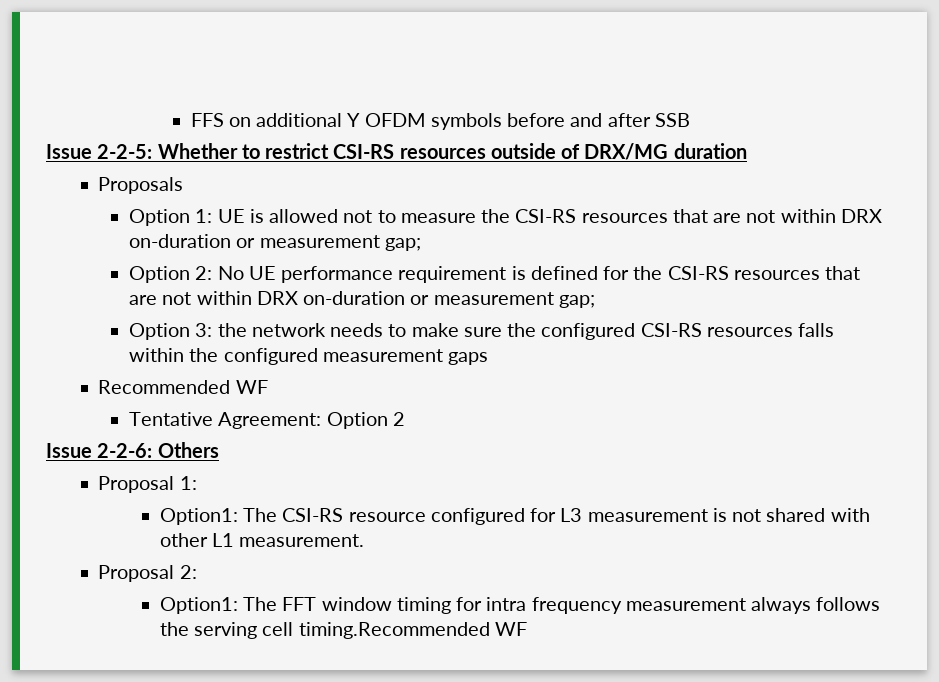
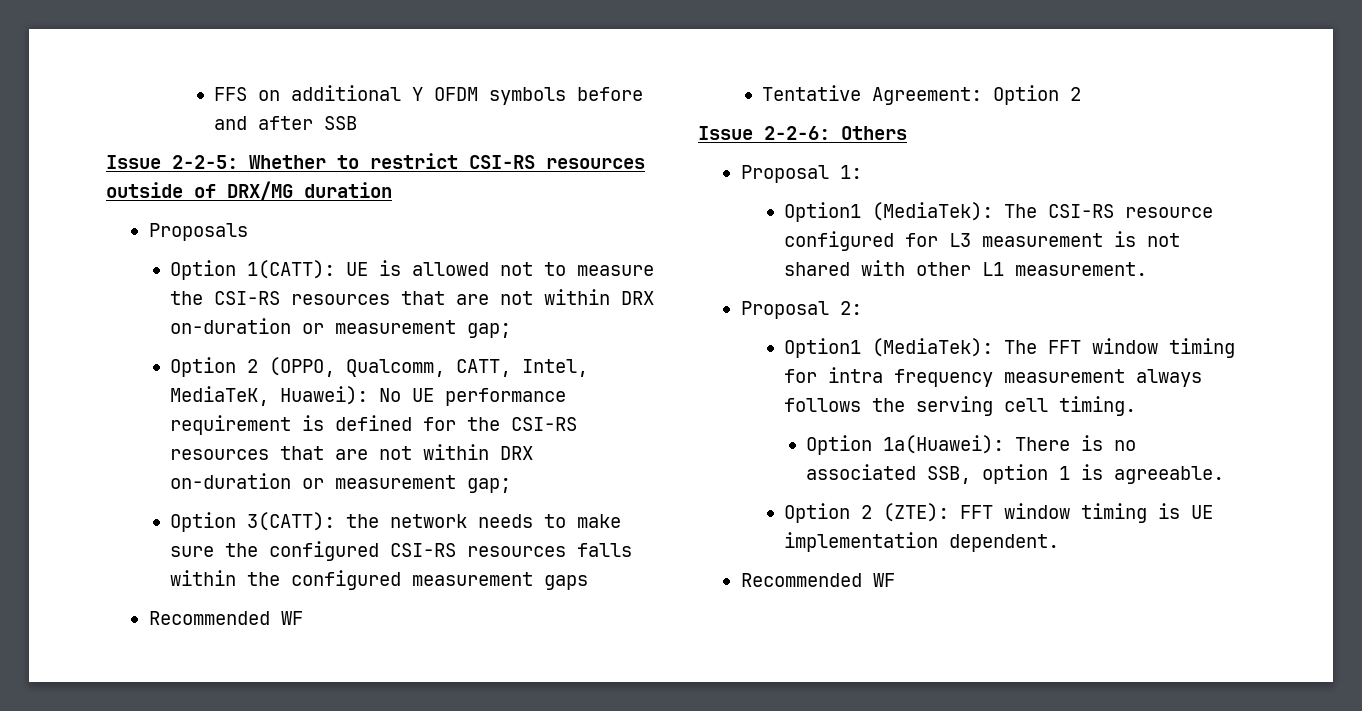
[195,209,213,223] 1: -> [247,260,336,279] 1(CATT):
[195,266,213,280] 2: -> [247,357,589,377] [170,386,369,406] 2 (OPPO, Qualcomm, CATT, Intel, MediaTeK, Huawei):
[195,323,213,337] 3: -> [247,512,336,531] 3(CATT):
[159,508,238,525] Option1: -> [783,202,993,222] Option1 (MediaTek):
[159,597,238,614] Option1: -> [783,338,993,358] Option1 (MediaTek):
[298,622,490,639] timing.Recommended -> [1058,396,1136,416] [805,435,1136,455] [805,464,1224,484] [783,503,1213,523] [783,532,1059,552] [740,573,862,587] timing. // Option 1a(Huawei): There is no associated SSB, option 1 is agreeable. // Option 2 (ZTE): FFT window timing is UE implementation dependent. // Recommended

